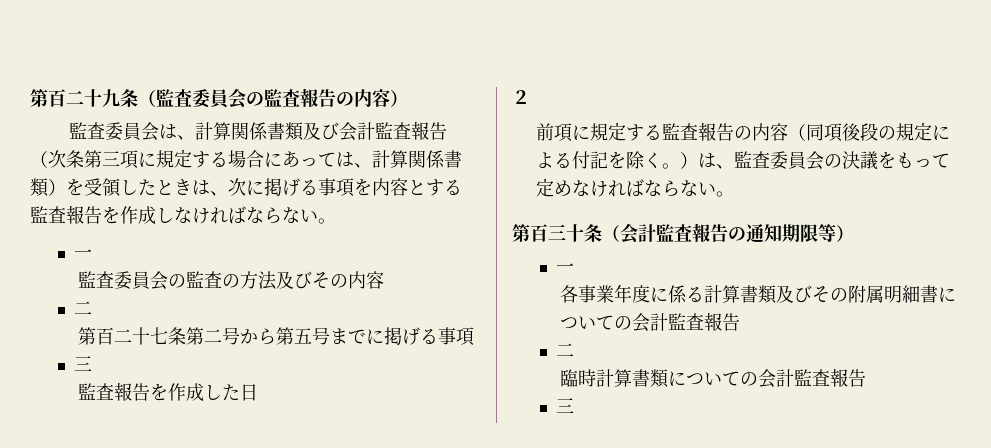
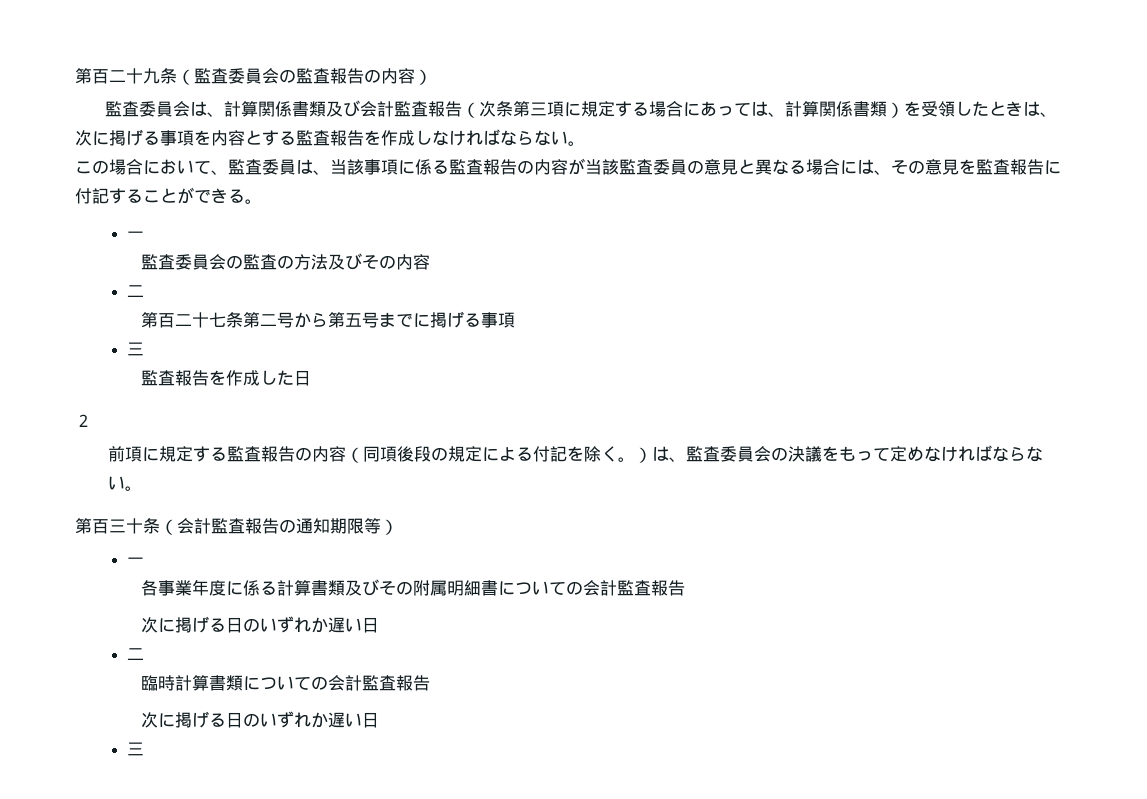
(336, 221) none -> [75,158,1061,175] [75,187,262,204] // この場合において、監査委員は、当該事項に係る監査報告の内容が当該監査委員の意見と異なる場合には、その意見を監査報告に付記することができる。
(741, 322) none -> [141,616,380,633] // 次に掲げる日のいずれか遅い日
(867, 378) none -> [141,711,380,728] // 次に掲げる日のいずれか遅い日

